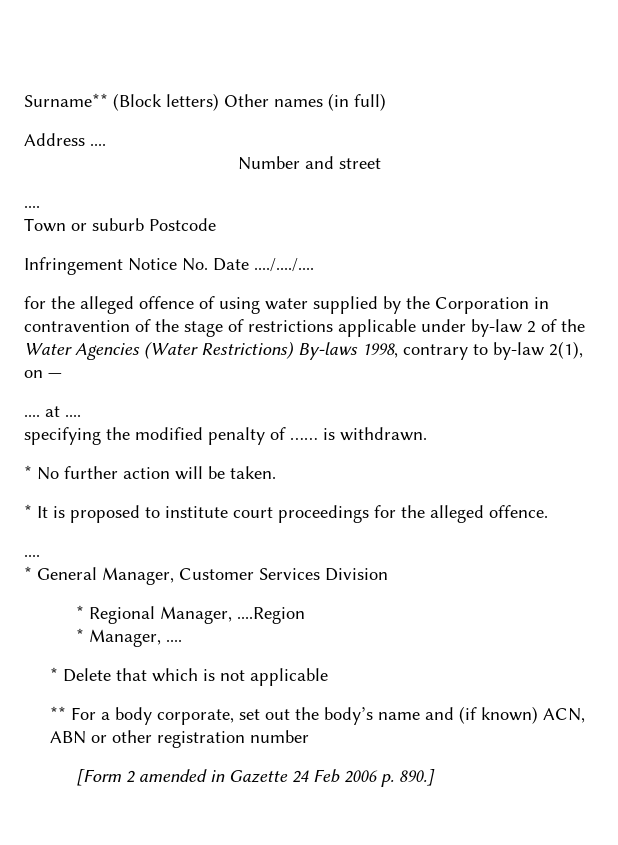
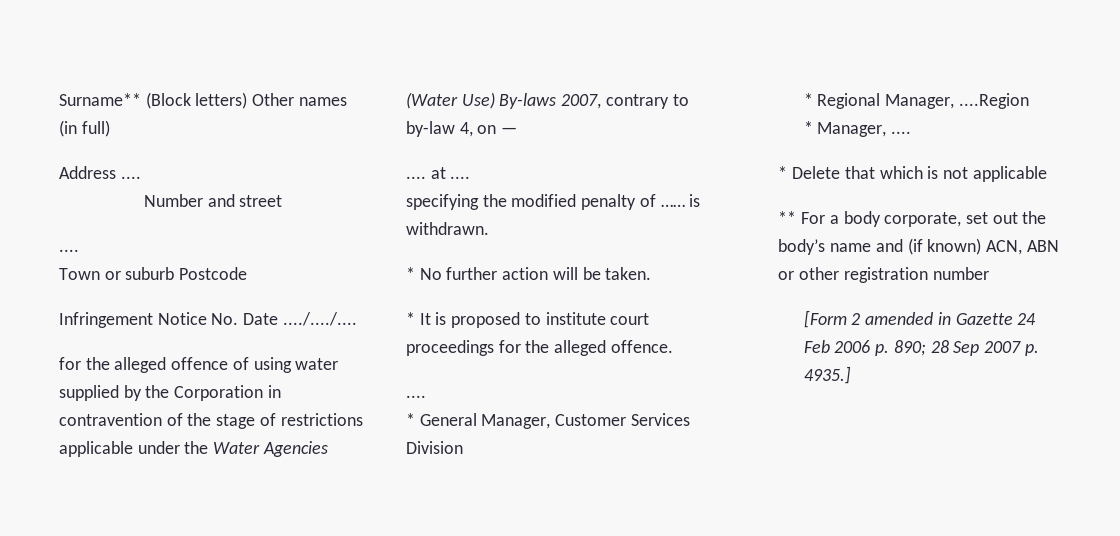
[471,319,557,337] by-law 2 of -> (180, 447) none
[201,341,398,360] Restrictions) By-laws 1998, -> [461,92,602,109] Use) By-laws 2007,
[549,341,583,359] 2(1), -> [459,122,473,137] 4,
[398,769,435,786] 890.] -> [893,340,1039,356] [803,366,851,384] 890; 28 Sep 2007 p. 4935.]

